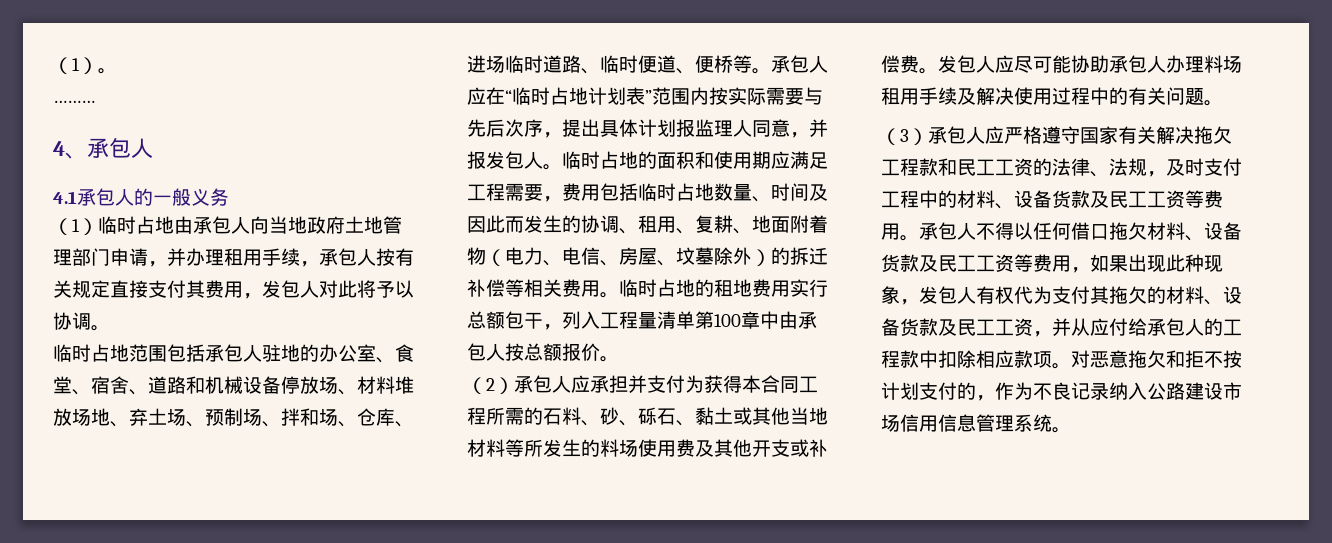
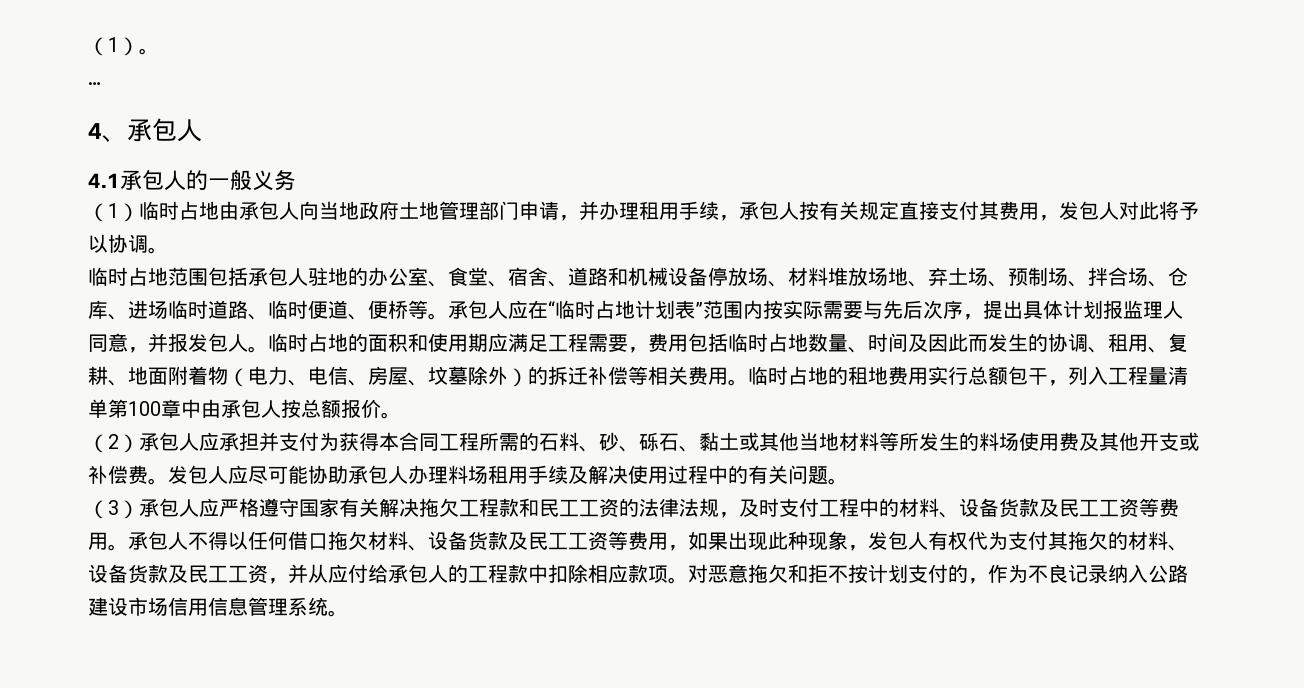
[53,100,95,103] ……… -> [88,82,101,85] …
[300,408,319,426] 和 -> [1108,267,1128,286] 合
[1090,171,1109,177] 、 -> (679, 507) none

